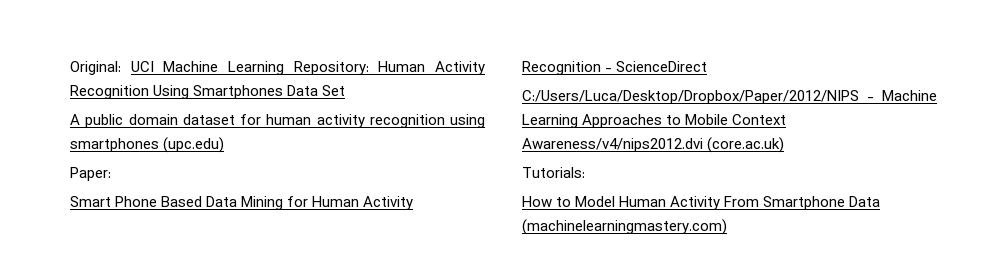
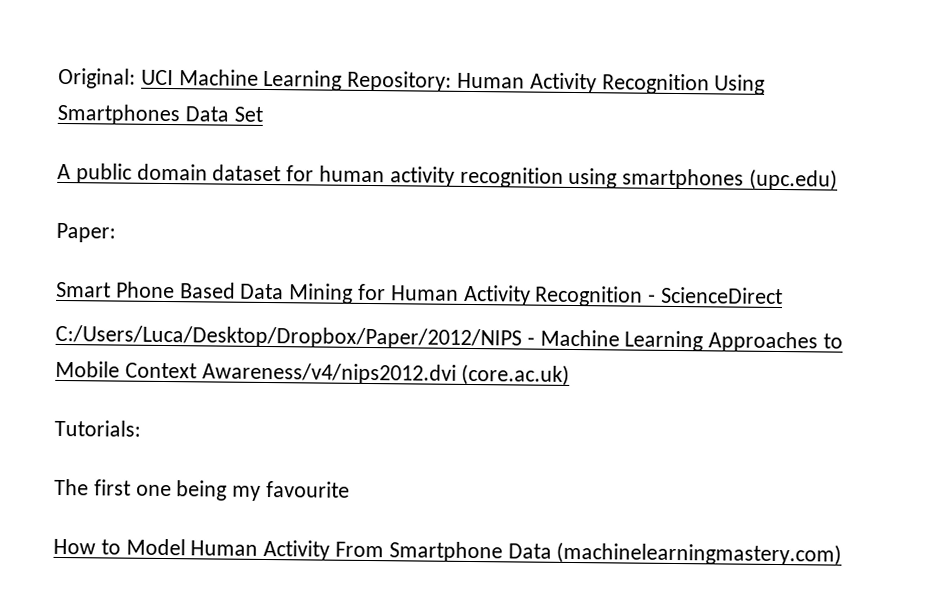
(585, 172) none -> [54,478,351,501] // The first one being my favourite

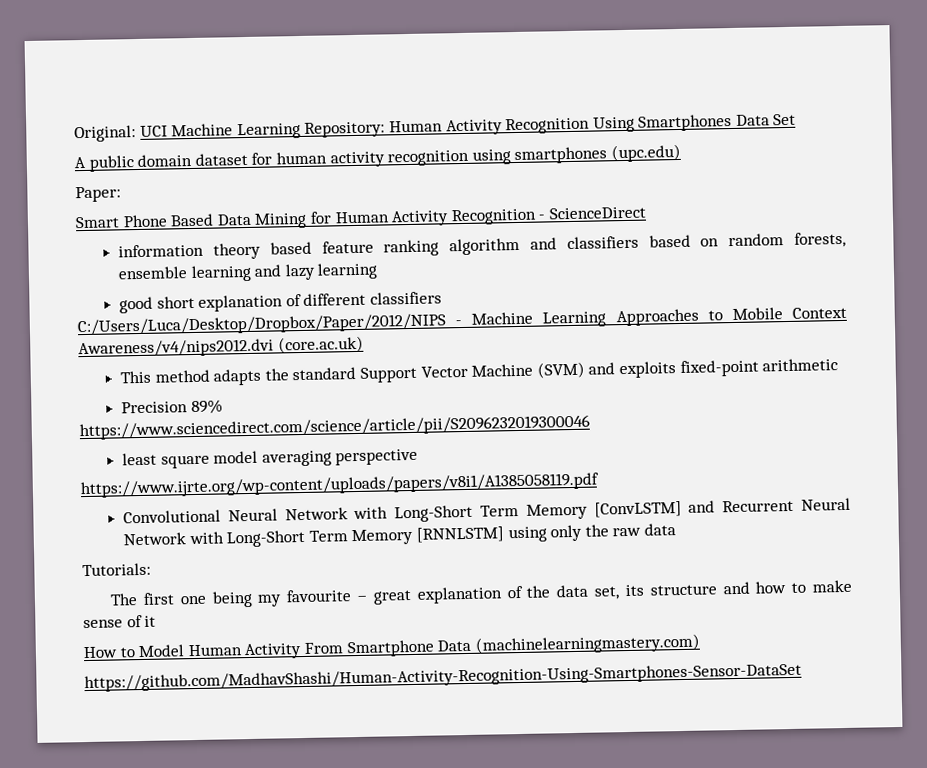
(784, 295) none -> [118,231,846,260] [118,262,379,283] [119,291,443,314] // information theory based feature ranking algorithm and classifiers based on random forests, ensemble learning and lazy learning // good short explanation of different classifiers
(571, 374) none -> [120,358,839,386] [121,399,223,415] [79,414,590,441] [122,448,419,469] [80,472,599,499] [123,497,852,524] [123,523,676,548] // This method adapts the standard Support Vector Machine (SVM) and exploits fixed-point arithmetic // Precision 89% // https://www.sciencedirect.com/science/article/pii/S2096232019300046 // least square model averaging perspective // https://www.ijrte.org/wp-content/uploads/papers/v8i1/A1385058119.pdf // Convolutional Neural Network with Long-Short Term Memory [ConvLSTM] and Recurrent Neural Network with Long-Short Term Memory [RNNLSTM] using only the raw data
(351, 489) none -> [357,579,852,605] [83,614,157,629] – great explanation of the data set, its structure and how to make sense of it
(843, 553) none -> [84,662,802,693] // https://github.com/MadhavShashi/Human-Activity-Recognition-Using-Smartphones-Sensor-DataSet

